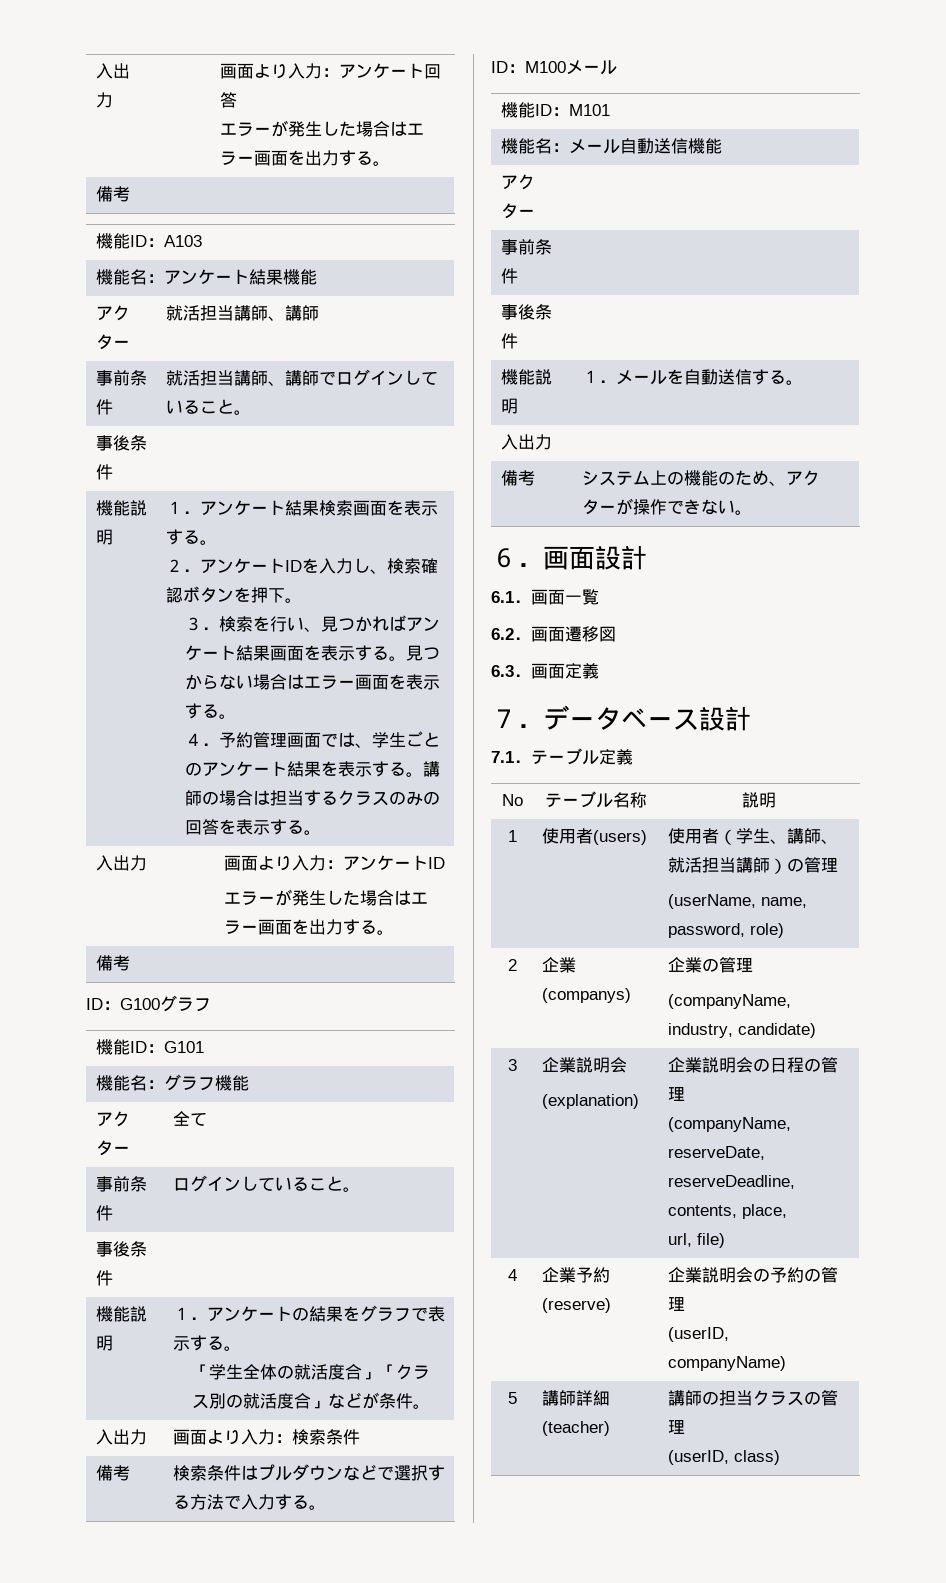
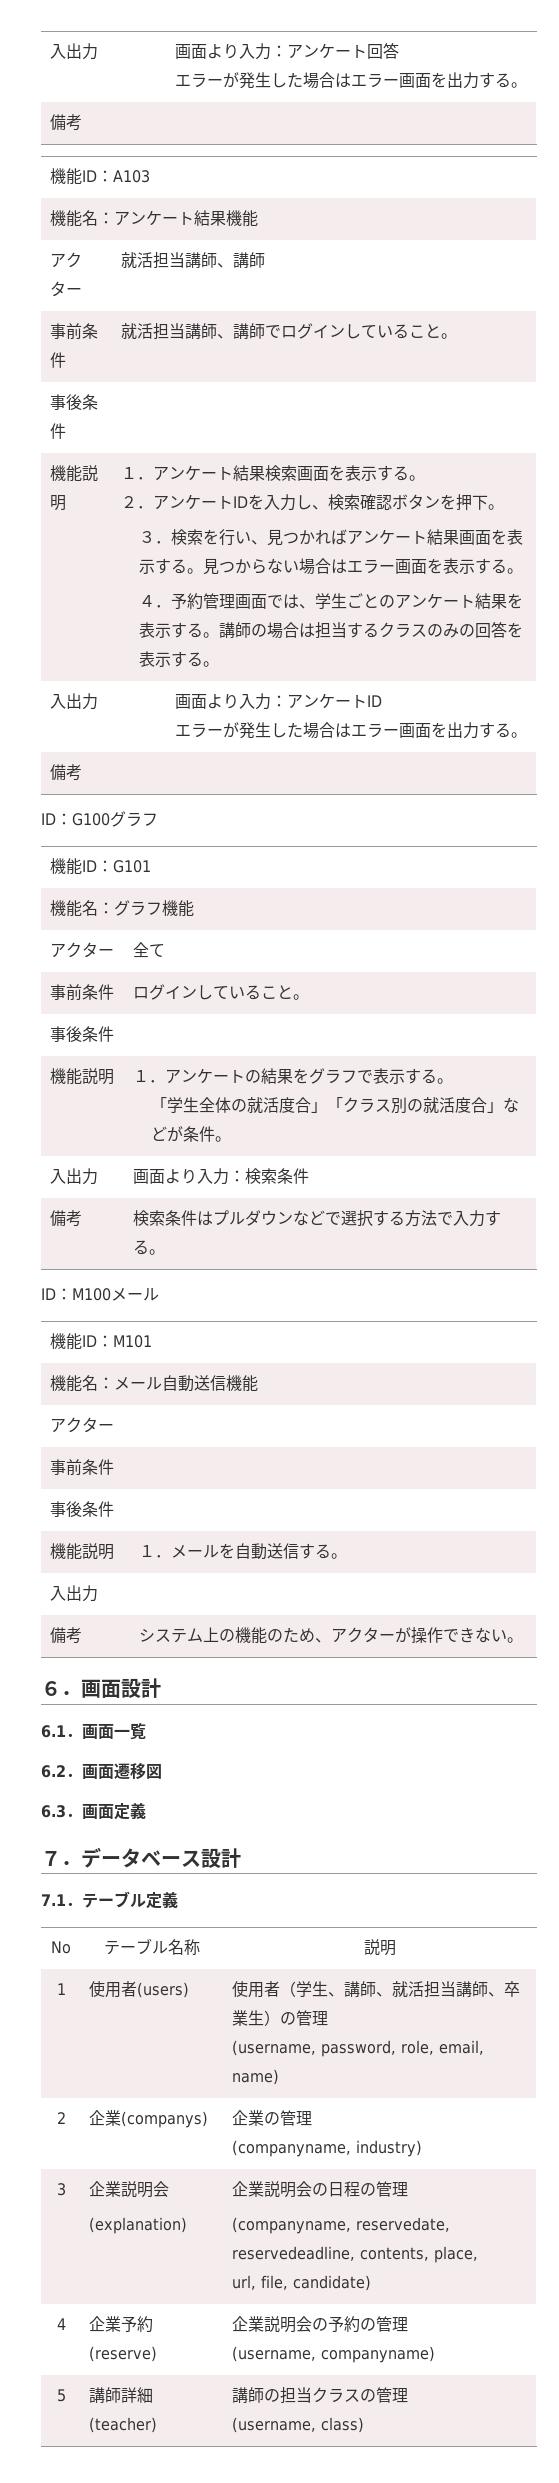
(770, 865) none -> [488,1981,521,1997] [232,2010,265,2026] 、卒業生
[667,894,807,909] [667,923,784,938] (userName, name, password, role) -> [232,2040,485,2057] [232,2069,280,2085] (username, password, role, email, name)
[667,994,791,1009] [667,1023,816,1038] (companyName, industry, candidate) -> [232,2140,423,2157] (companyname, industry)
[667,1117,791,1132] [667,1146,765,1160] [667,1175,795,1189] (companyName, reserveDate, reserveDeadline, -> [232,2217,451,2234] [232,2246,356,2261] (companyname, reservedate, reservedeadline,
[696,1233,725,1248] file) -> [261,2275,372,2291] file, candidate)
[667,1327,729,1342] [667,1356,786,1371] (userID, companyName) -> [232,2346,436,2363] (username, companyname)
[667,1450,729,1465] (userID, -> [232,2417,317,2433] (username,

